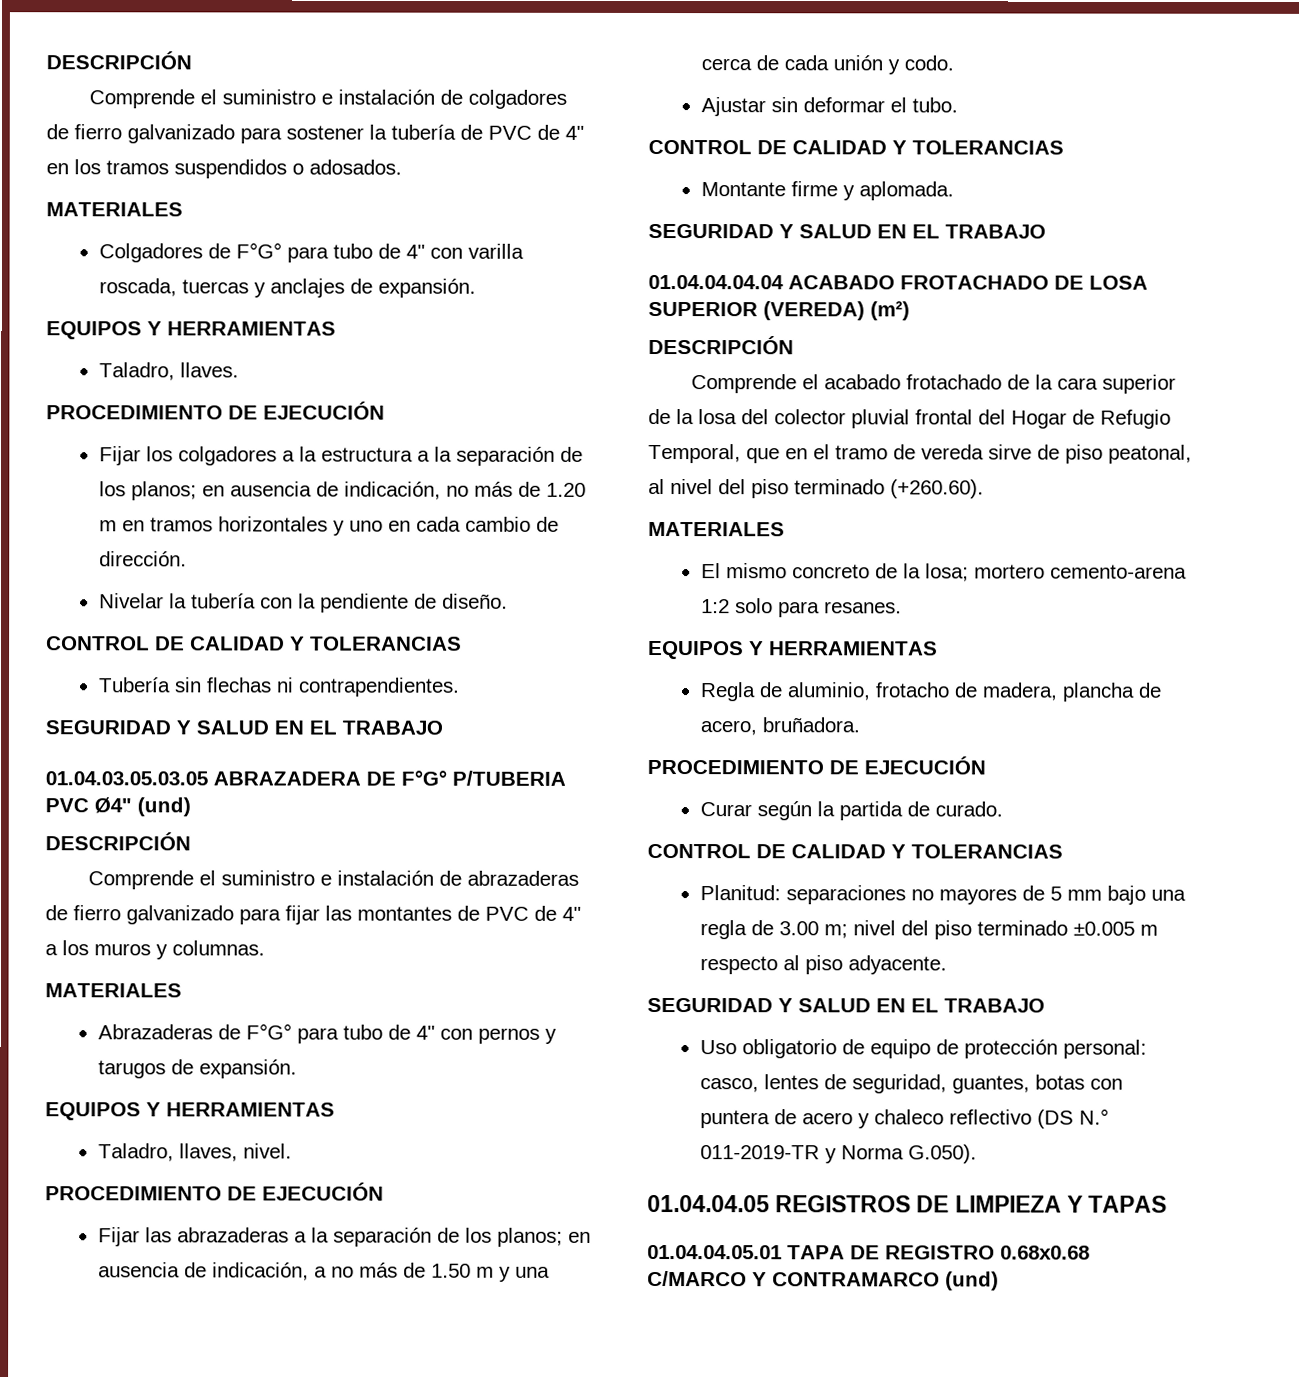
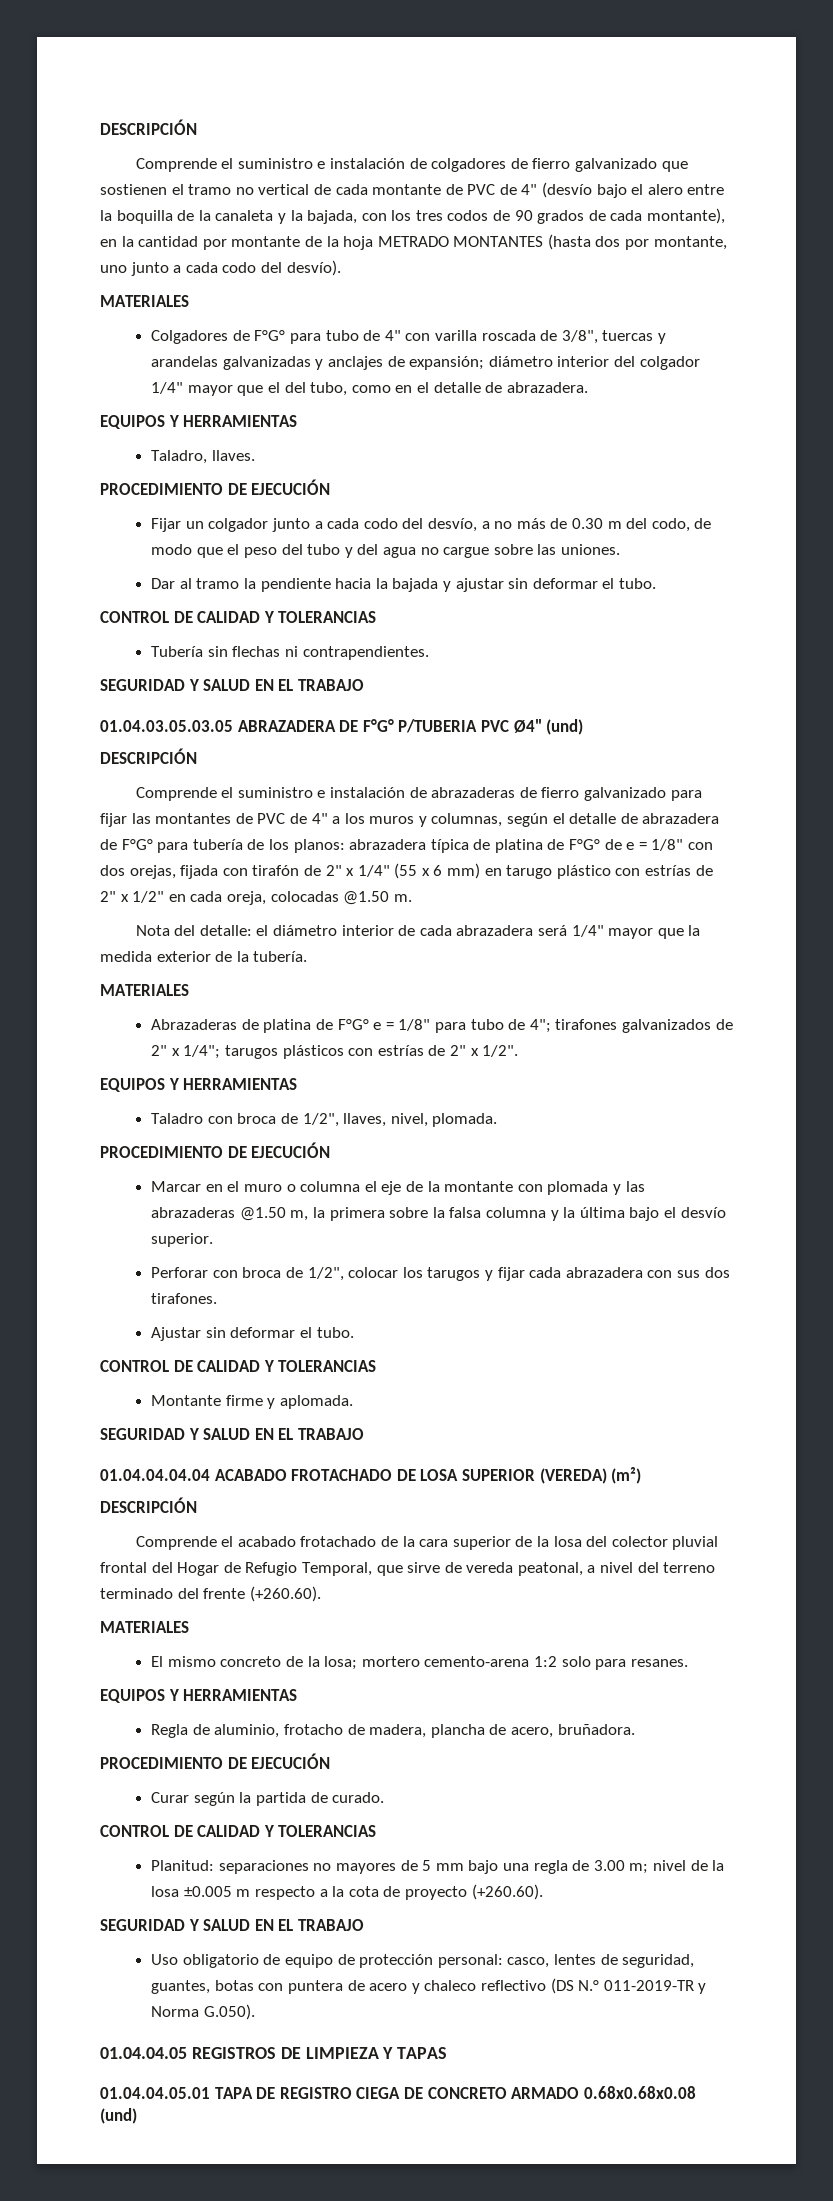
[240,124,584,144] [46,159,402,179] para sostener la tubería de PVC de 4" en los tramos suspendidos o adosados. -> [661,161,688,172] [100,182,725,198] [100,208,726,224] [100,234,727,250] [100,260,341,276] que sostienen el tramo no vertical de cada montante de PVC de 4" (desvío bajo el alero entre la boquilla de la canaleta y la bajada, con los tres codos de 90 grados de cada montante), en la cantidad por montante de la hoja METRADO MONTANTES (hasta dos por montante, uno junto a cada codo del desvío).
[98,278,476,298] roscada, tuercas y anclajes de expansión. -> [481,330,666,344] [151,356,700,370] [151,382,588,396] roscada de 3/8", tuercas y arandelas galvanizadas y anclajes de expansión; diámetro interior del colgador 1/4" mayor que el del tubo, como en el detalle de abrazadera.
[145,446,583,466] [98,481,586,501] [98,516,559,536] [98,551,187,567] [98,593,508,613] los colgadores a la estructura a la separación de los planos; en ausencia de indicación, no más de 1.20 m en tramos horizontales y uno en cada cambio de dirección. // Nivelar la tubería con la pendiente de diseño. -> [185,518,712,532] [151,544,620,558] [151,578,656,592] un colgador junto a cada codo del desvío, a no más de 0.30 m del codo, de modo que el peso del tubo y del agua no cargue sobre las uniones. // Dar al tramo la pendiente hacia la bajada y ajustar sin deformar el tubo.
[172,940,265,956] [45,983,182,998] [97,1023,557,1044] [97,1059,297,1079] [45,1102,335,1121] [97,1143,292,1162] [45,1182,384,1201] [97,1227,591,1247] [97,1262,550,1282] [700,55,954,75] columnas. // MATERIALES // Abrazaderas de F°G° para tubo de 4" con pernos y tarugos de expansión. // EQUIPOS Y HERRAMIENTAS // Taladro, llaves, nivel. // PROCEDIMIENTO DE EJECUCIÓN // Fijar las abrazaderas a la separación de los planos; en ausencia de indicación, a no más de 1.50 m y una cerca de cada unión y codo. -> [431,813,720,827] [100,839,714,853] [100,863,713,879] [100,891,412,905] [135,925,701,939] [100,951,308,962] [100,984,189,996] [151,1019,733,1033] [151,1045,519,1059] [100,1078,298,1092] [151,1113,498,1127] [100,1142,331,1158] [151,1181,645,1195] [151,1207,726,1221] [151,1233,214,1247] [151,1267,730,1281] [151,1293,218,1304] columnas, según el detalle de abrazadera de F°G° para tubería de los planos: abrazadera típica de platina de F°G° de e = 1/8" con dos orejas, fijada con tirafón de 2" x 1/4" (55 x 6 mm) en tarugo plástico con estrías de 2" x 1/2" en cada oreja, colocadas @1.50 m. // Nota del detalle: el diámetro interior de cada abrazadera será 1/4" mayor que la medida exterior de la tubería. // MATERIALES // Abrazaderas de platina de F°G° e = 1/8" para tubo de 4"; tirafones galvanizados de 2" x 1/4"; tarugos plásticos con estrías de 2" x 1/2". // EQUIPOS Y HERRAMIENTAS // Taladro con broca de 1/2", llaves, nivel, plomada. // PROCEDIMIENTO DE EJECUCIÓN // Marcar en el muro o columna el eje de la montante con plomada y las abrazaderas @1.50 m, la primera sobre la falsa columna y la última bajo el desvío superior. // Perforar con broca de 1/2", colocar los tarugos y fijar cada abrazadera con sus dos tirafones.
[785,444,1192,464] [648,478,885,499] en el tramo de vereda sirve de piso peatonal, al nivel del piso terminado -> [407,1562,716,1576] [100,1588,246,1599] sirve de vereda peatonal, a nivel del terreno terminado del frente
[900,920,1158,940] [699,955,947,975] del piso terminado ±0.005 m respecto al piso adyacente. -> [690,1860,725,1871] [151,1884,543,1900] de la losa ±0.005 m respecto a la cota de proyecto (+260.60).
[1000,1245,1090,1260] [647,1270,940,1287] 0.68x0.68 C/MARCO Y CONTRAMARCO -> [356,2086,696,2099] CIEGA DE CONCRETO ARMADO 0.68x0.68x0.08

